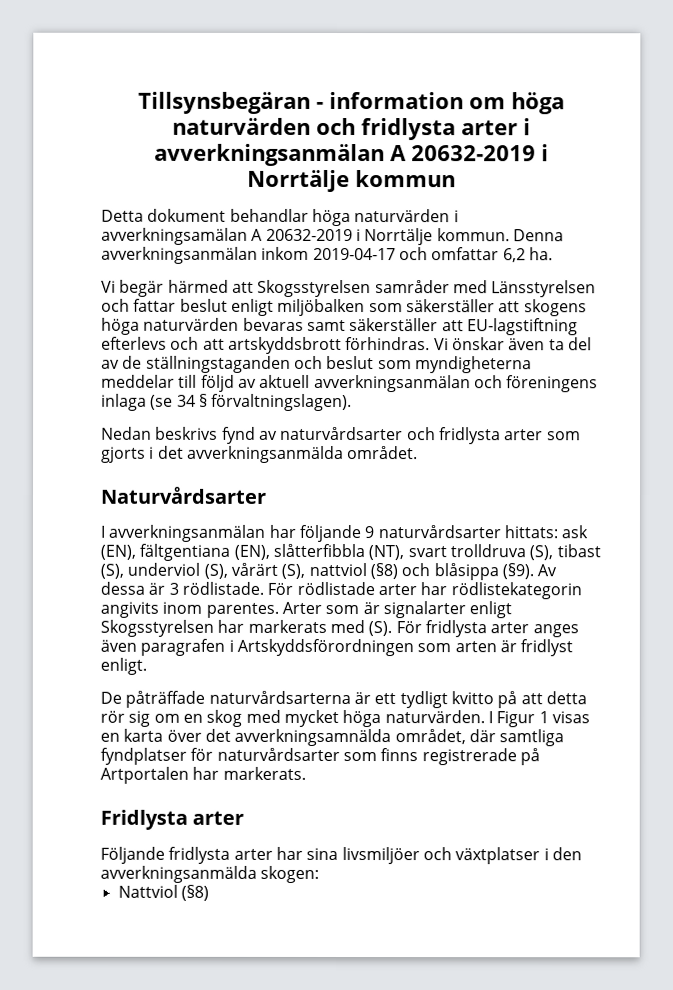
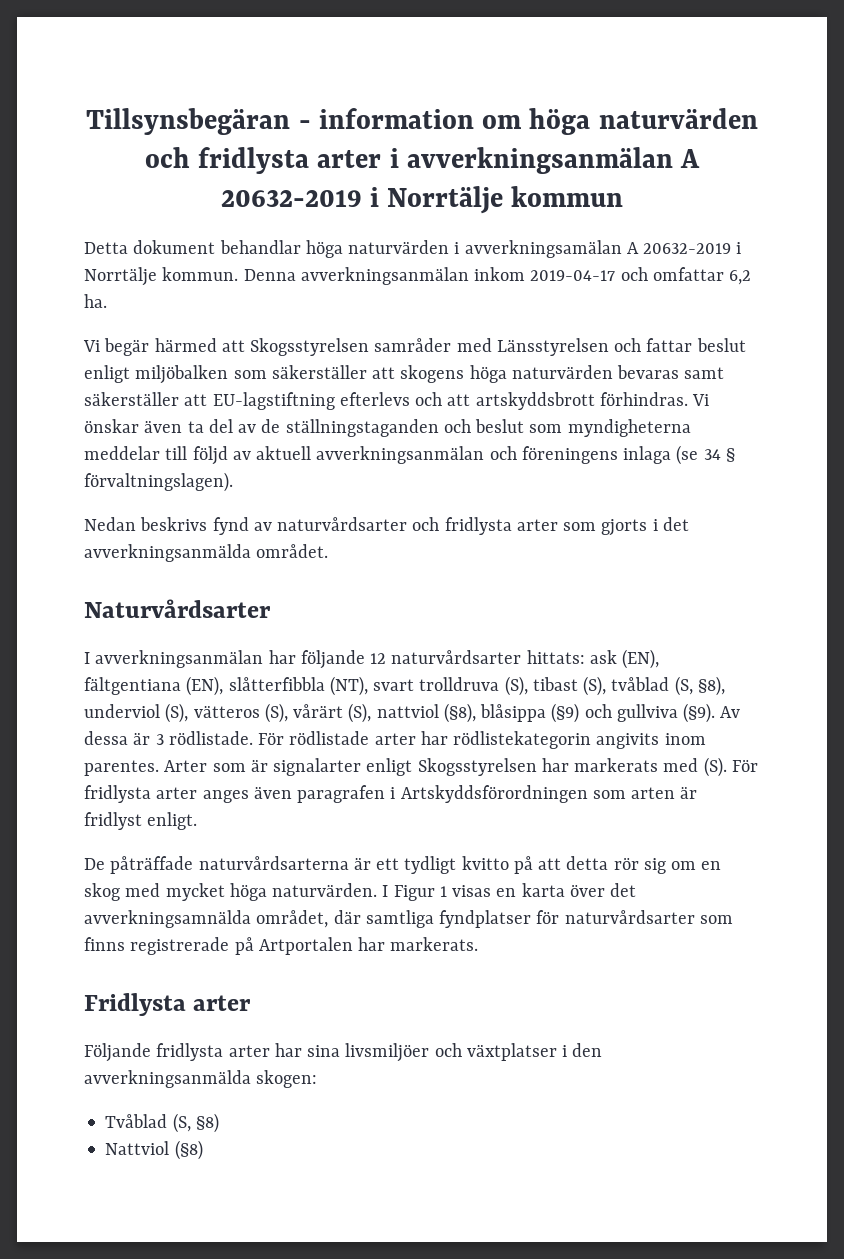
[364,526,375,539] 9 -> [370,653,387,664] 12
[127,562,499,581] underviol (S), vårärt (S), nattviol (§8) och blåsippa -> [611,676,725,696] [84,703,678,723] tvåblad (S, §8), underviol (S), vätteros (S), vårärt (S), nattviol (§8), blåsippa (§9) och gullviva
(320, 874) none -> [105,1113,219,1133] // Tvåblad (S, §8)

